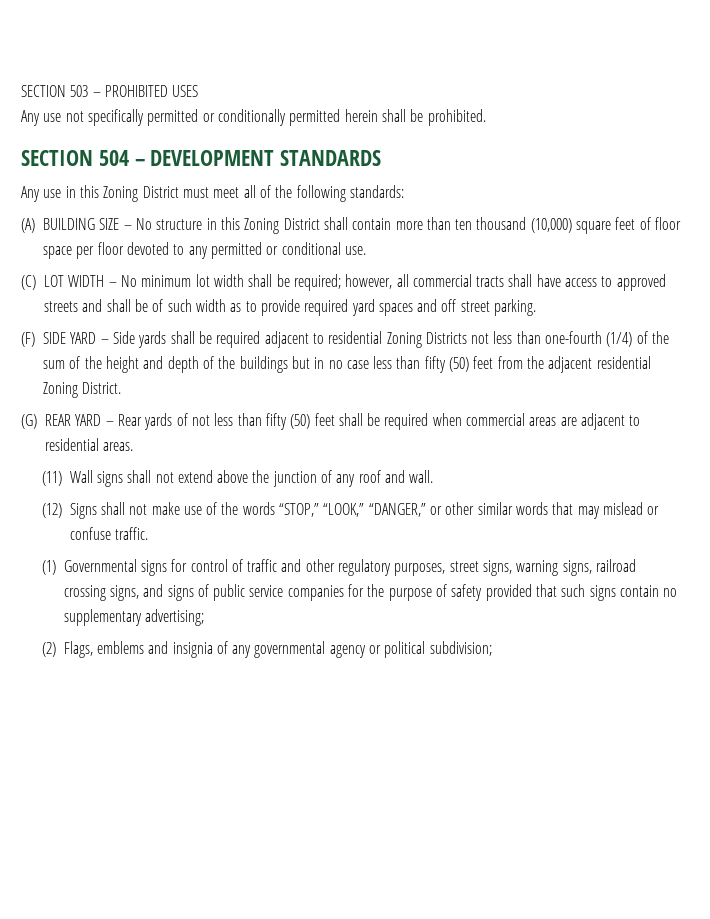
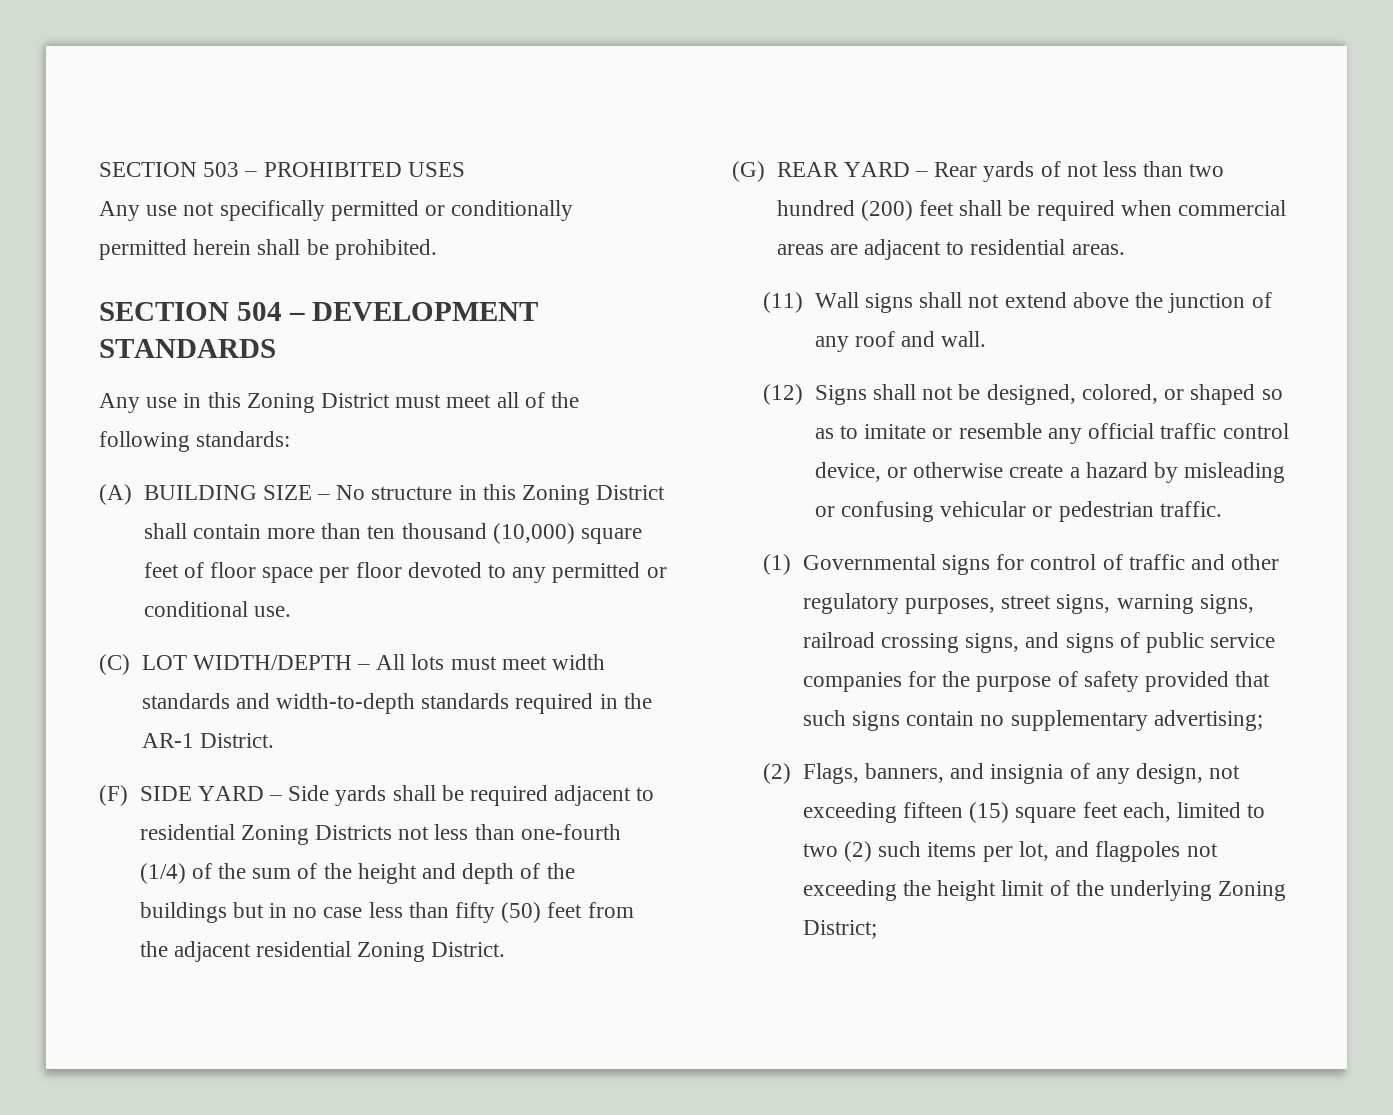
[68,274,666,291] [44,299,537,316] WIDTH – No minimum lot width shall be required; however, all commercial tracts shall have access to approved streets and shall be of such width as to provide required yard spaces and off street parking. -> [192,654,605,670] [141,693,652,714] [141,733,274,748] WIDTH/DEPTH – All lots must meet width standards and width-to-depth standards required in the AR-1 District.
[265,413,311,430] fifty (50) -> [1189,163,1225,177] [776,200,913,221] two hundred (200)
[151,502,660,519] [69,527,111,540] make use of the words “STOP,” “LOOK,” “DANGER,” or other similar words that may mislead or confuse -> [958,384,1283,405] [814,423,1289,444] [814,462,1286,483] [814,501,1154,522] be designed, colored, or shaped so as to imitate or resemble any official traffic control device, or otherwise create a hazard by misleading or confusing vehicular or pedestrian
[96,641,144,654] emblems -> [865,763,945,783] banners,
[254,641,492,658] governmental agency or political subdivision; -> [1136,763,1241,784] [802,802,1266,823] [802,841,1218,862] [802,880,1287,901] [802,920,877,939] design, not exceeding fifteen (15) square feet each, limited to two (2) such items per lot, and flagpoles not exceeding the height limit of the underlying Zoning District;

